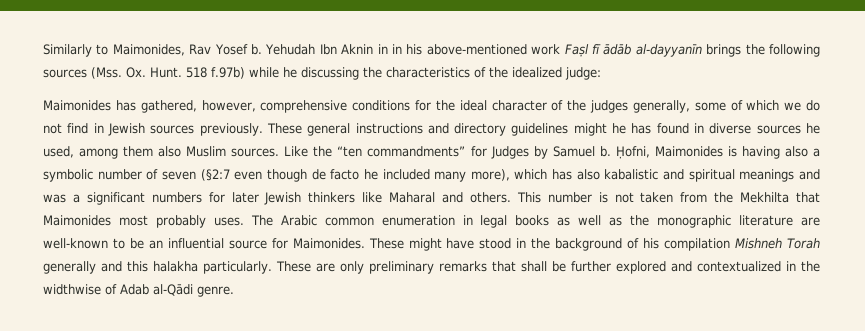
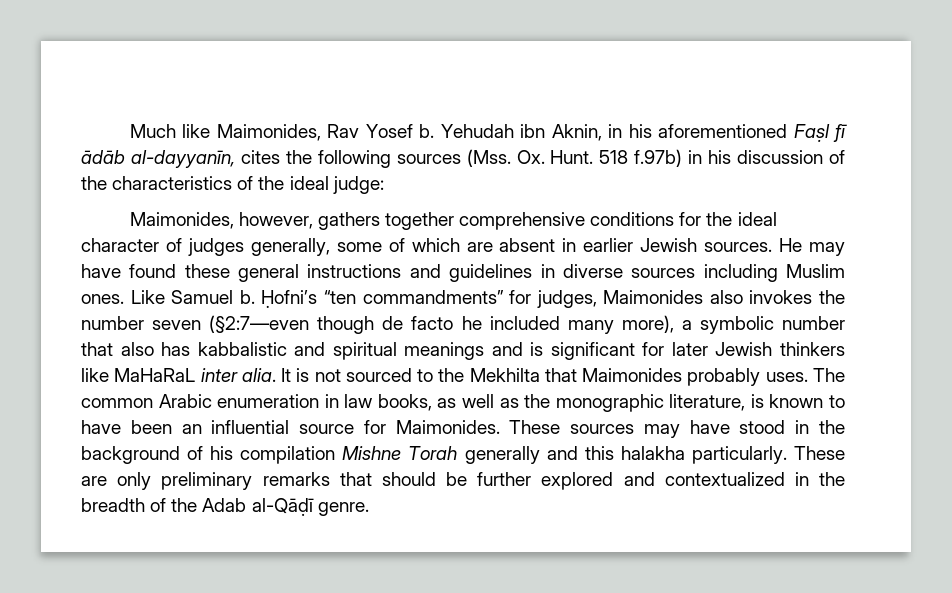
[43,44,109,57] Similarly to -> [129,124,211,138] Much like
[319,44,561,55] Ibn Aknin in in his above-mentioned work -> [520,124,788,141] ibn Aknin, in his aforementioned
[635,44,742,57] al-dayyanīn brings -> [130,150,280,168] al-dayyanīn, cites
[249,67,359,80] while he discussing -> [688,150,846,164] in his discussion of
[512,67,562,78] idealized -> [289,176,329,190] ideal
[43,100,256,113] Maimonides has gathered, however, -> [129,212,454,230] Maimonides, however, gathers together
[567,100,587,111] the -> (182, 245) none
[784,100,821,111] [43,123,821,136] [43,146,820,159] [43,169,263,182] we do not find in Jewish sources previously. These general instructions and directory guidelines might he has found in diverse sources he used, among them also Muslim sources. Like the “ten commandments” for Judges by Samuel b. Ḥofni, Maimonides is having also a symbolic number of seven (§2:7 even -> [466,238,846,256] [81,264,846,282] [81,290,846,308] [81,315,310,333] are absent in earlier Jewish sources. He may have found these general instructions and guidelines in diverse sources including Muslim ones. Like Samuel b. Ḥofni’s “ten commandments” for judges, Maimonides also invokes the number seven (§2:7—even
[514,169,820,182] [43,192,202,205] which has also kabalistic and spiritual meanings and was a significant numbers -> [681,316,845,334] [81,342,635,360] a symbolic number that also has kabbalistic and spiritual meanings and is significant
[389,192,708,203] Maharal and others. This number is not taken from -> [114,368,434,382] MaHaRaL inter alia. It is not sourced to
[118,215,148,226] most -> (683, 375) none
[280,215,550,228] Arabic common enumeration in legal books -> [81,394,432,411] common Arabic enumeration in law books,
[739,215,821,226] [43,238,144,249] literature are well-known to be -> [669,394,845,411] [81,420,172,434] literature, is known to have been
[408,238,442,251] might -> [570,424,680,438] sources may
[735,238,783,249] Mishneh -> [342,446,402,460] Mishne
[520,261,547,272] shall -> [381,472,436,486] should
[43,284,193,296] widthwise of Adab al-Qādi -> [81,498,314,516] breadth of the Adab al-Qāḍī

